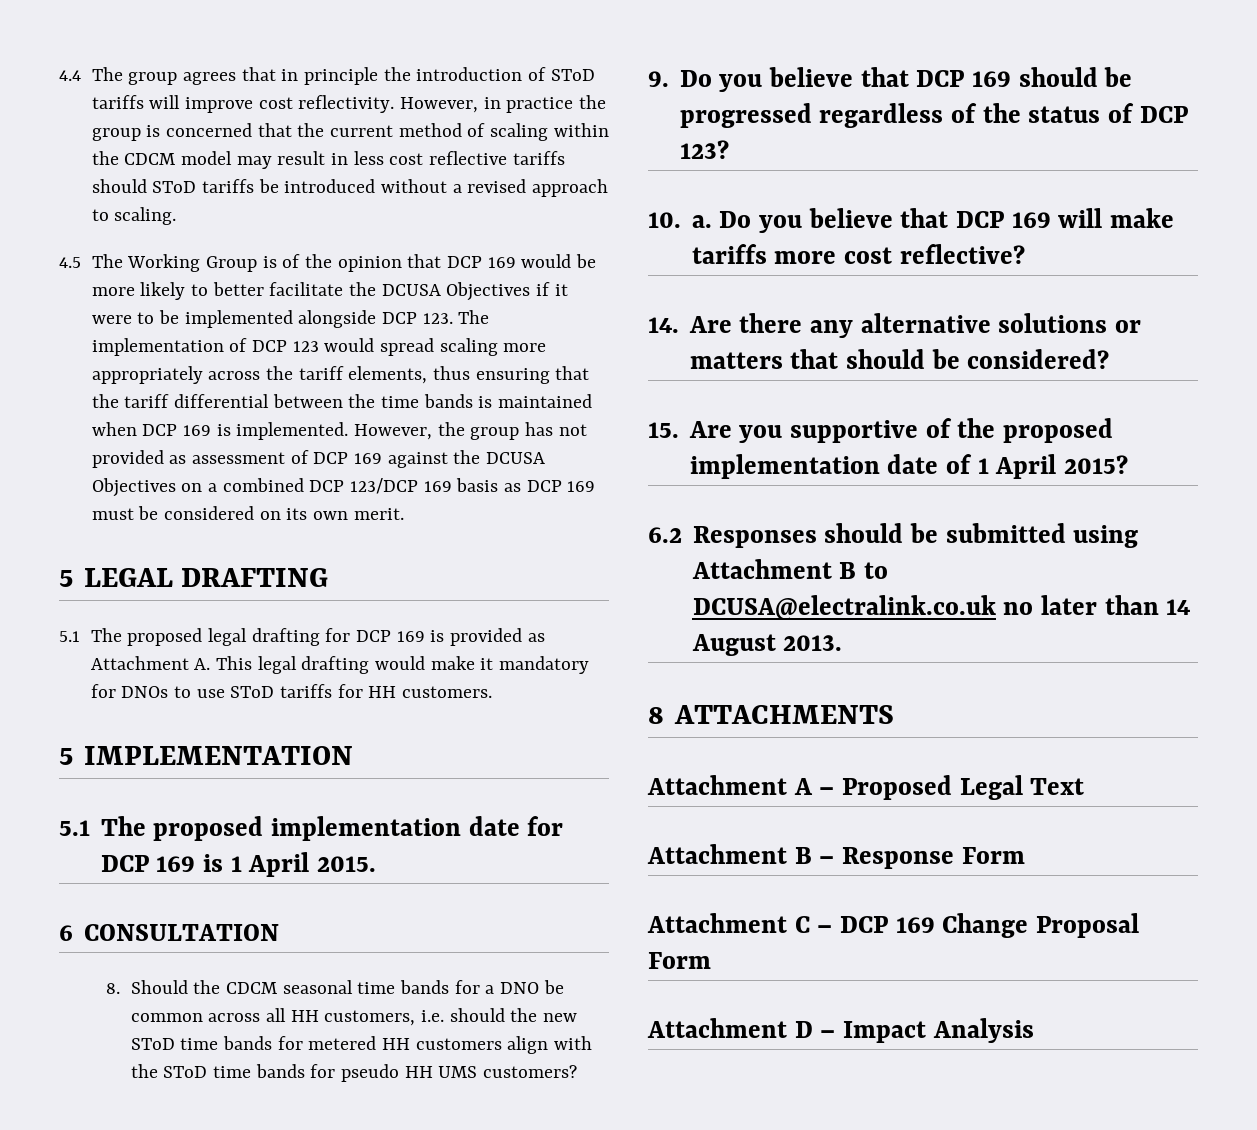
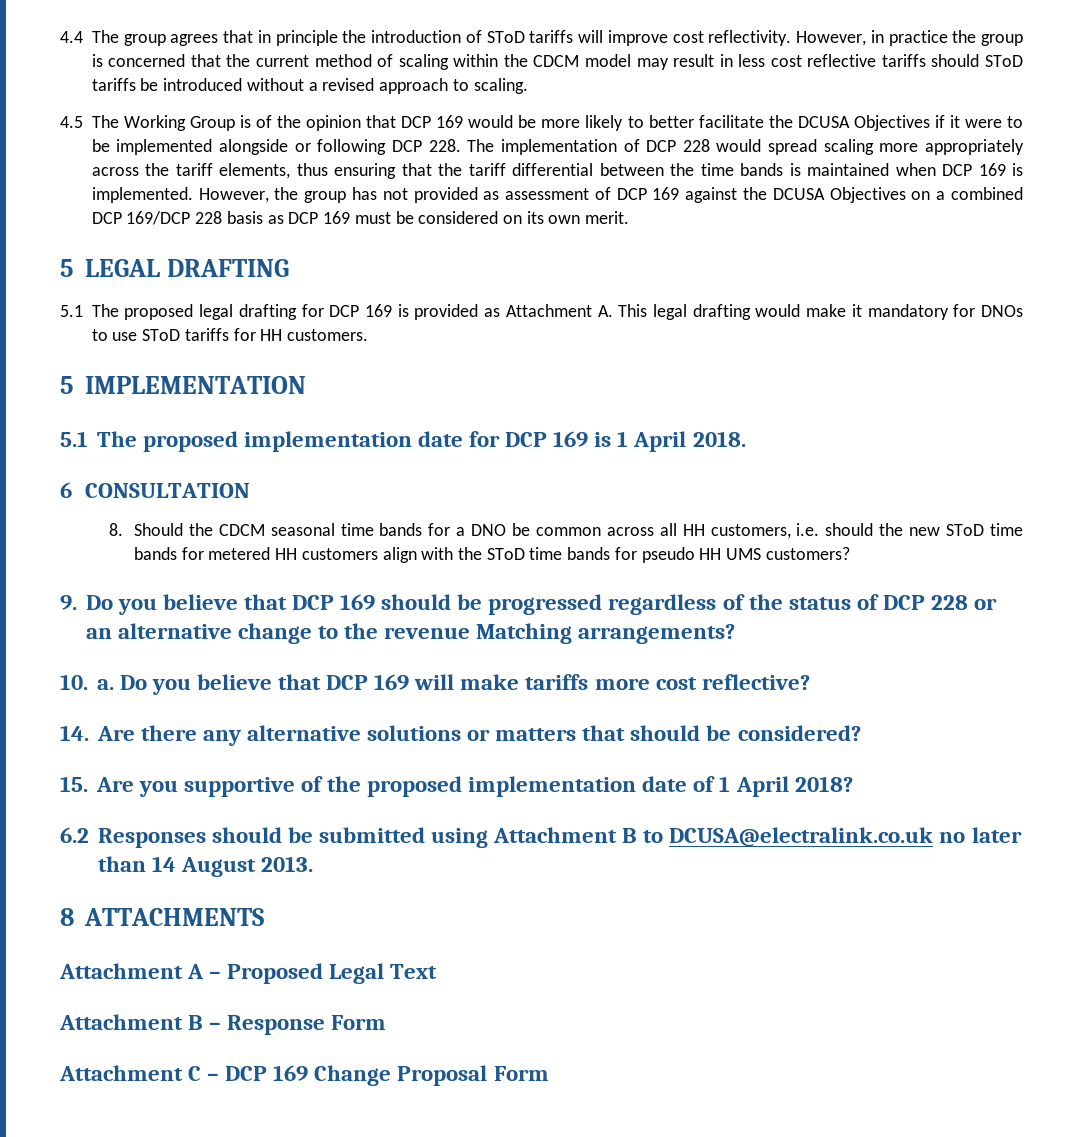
[381,312,453,324] DCP 123. -> [294,139,461,155] or following DCP 228.
[292,341,319,352] 123 -> [682,139,710,152] 228
[349,478,452,494] 123/DCP 169 -> [126,211,223,225] 169/DCP 228
[316,856,376,872] 2015. -> [692,431,746,447] 2018.
[679,140,729,159] 123? -> [930,595,997,610] [85,623,736,644] 228 or an alternative change to the revenue Matching arrangements?
[1063,455,1128,474] 2015? -> [794,776,853,792] 2018?
[647,1018,1034,1043] // Attachment D – Impact Analysis -> (549, 1073) none

